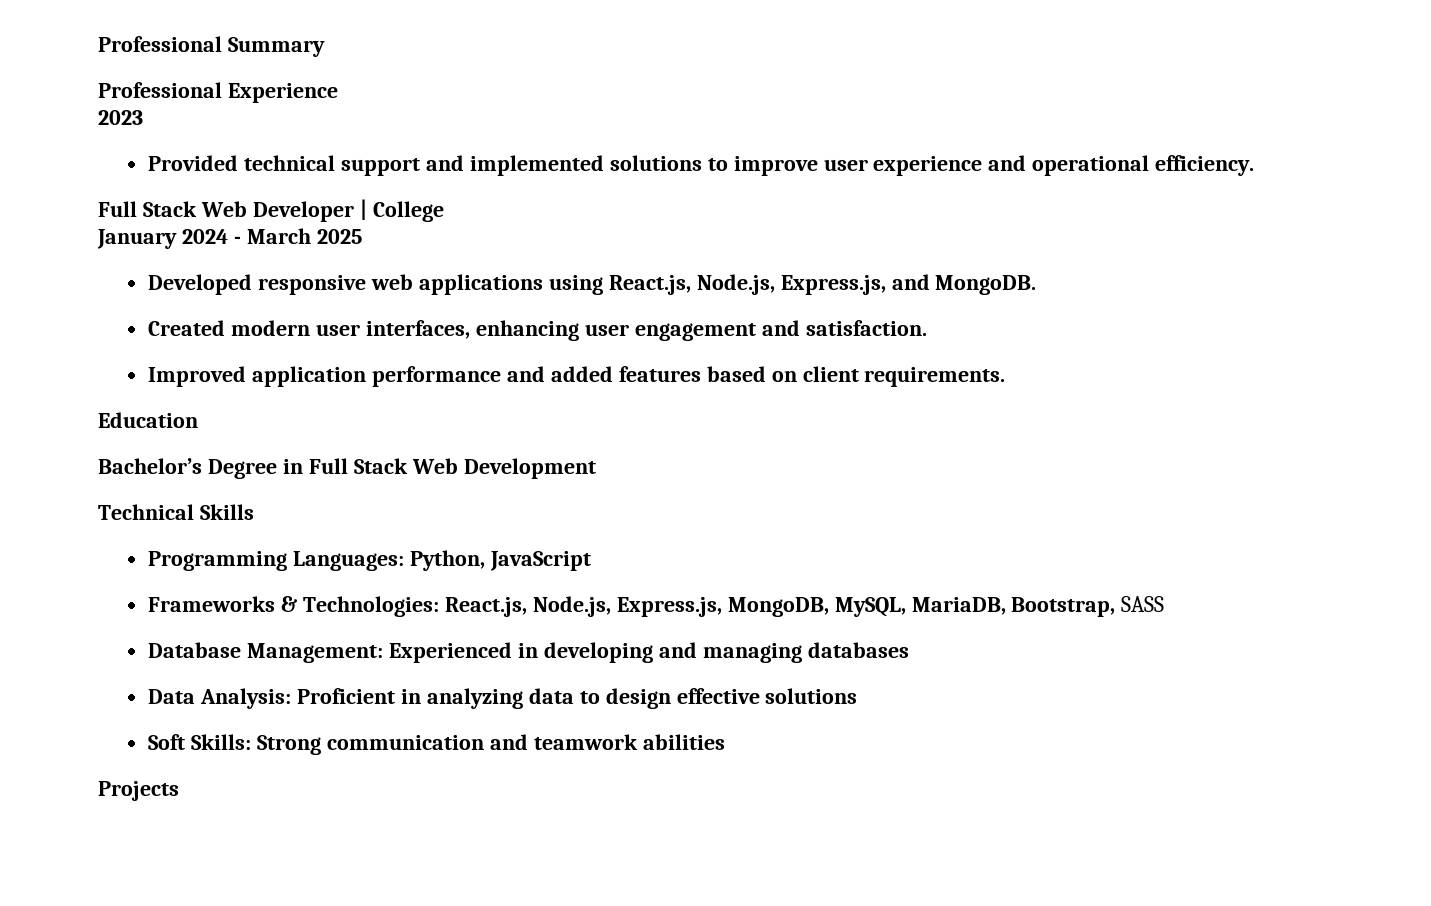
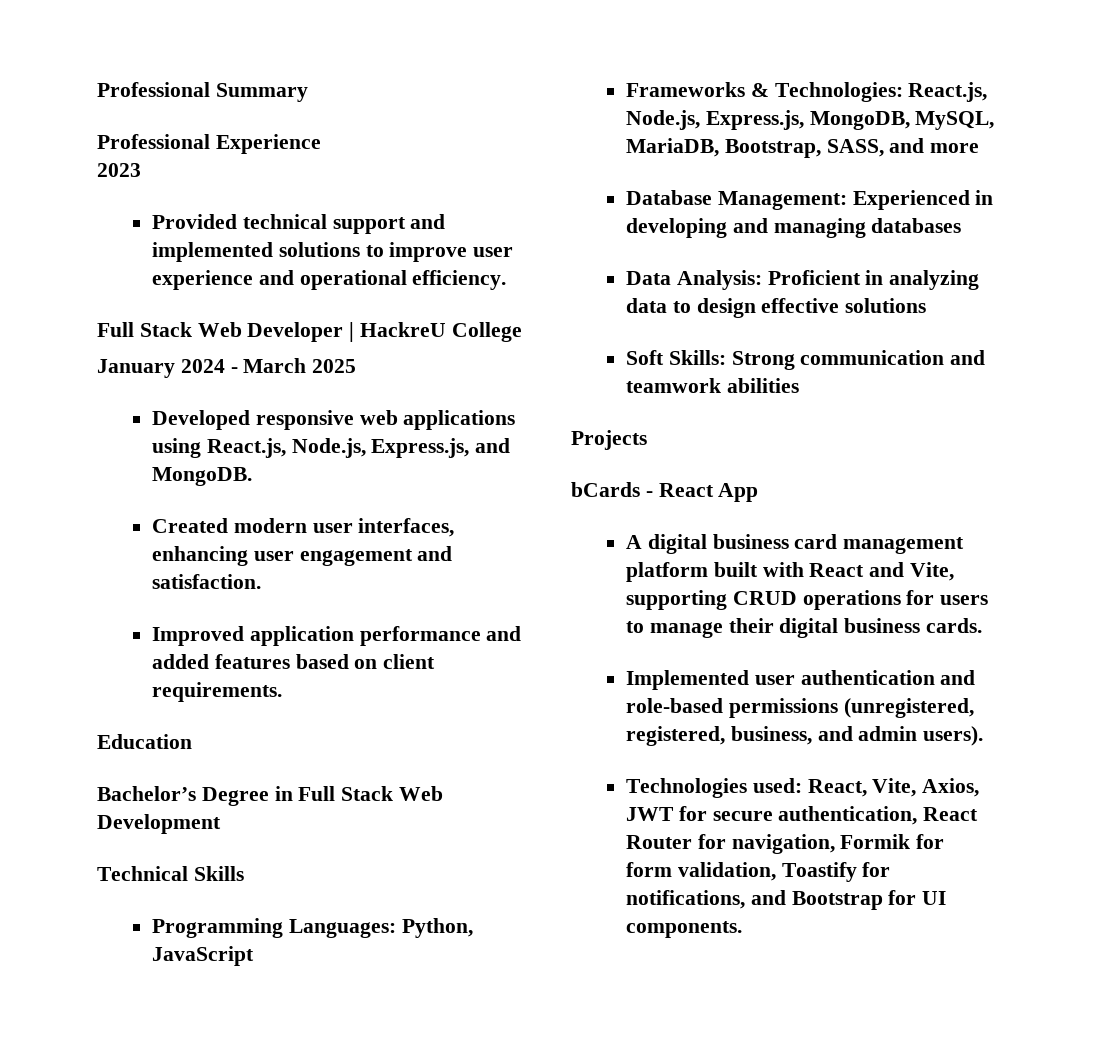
(367, 209) none -> [360,322,447,337] HackreU
[1121,596,1165,612] SASS -> [826,138,980,157] SASS, and more
(179, 791) none -> [571,482,759,502] [626,534,965,554] [626,562,955,582] [626,590,989,610] [626,618,983,638] [626,670,976,690] [626,698,974,718] [626,726,984,746] [626,778,980,798] [626,806,979,825] [626,834,945,854] [626,862,891,882] [626,890,947,910] [626,921,743,938] // bCards - React App // A digital business card management platform built with React and Vite, supporting CRUD operations for users to manage their digital business cards. // Implemented user authentication and role-based permissions (unregistered, registered, business, and admin users). // Technologies used: React, Vite, Axios, JWT for secure authentication, React Router for navigation, Formik for form validation, Toastify for notifications, and Bootstrap for UI components.

